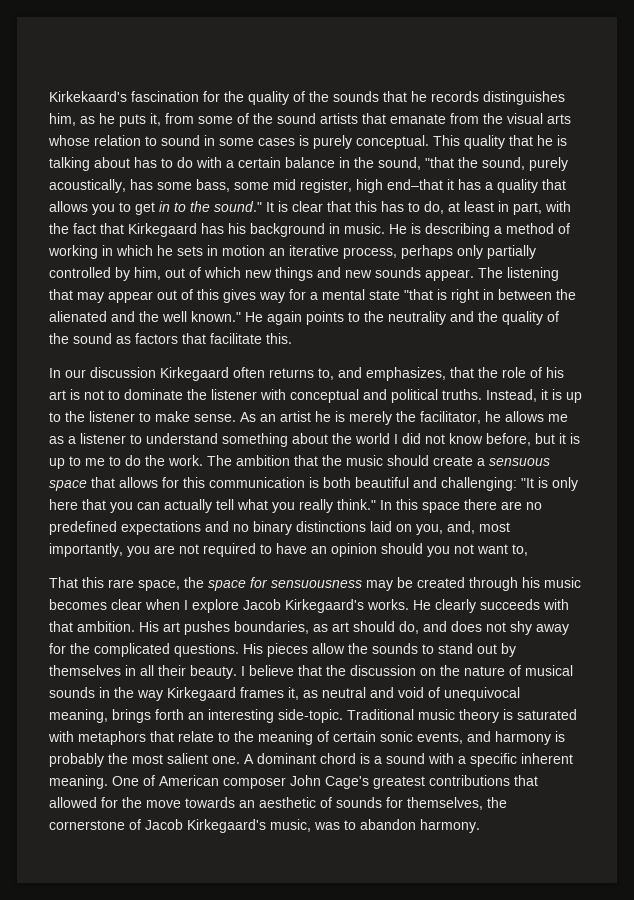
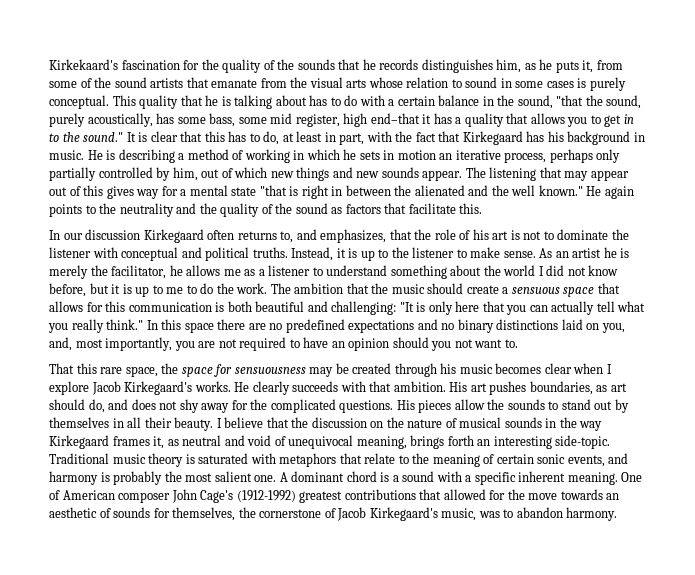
[512,544,528,556] to, -> [504,339,518,348] to.
(369, 782) none -> [236,490,296,502] (1912-1992)

